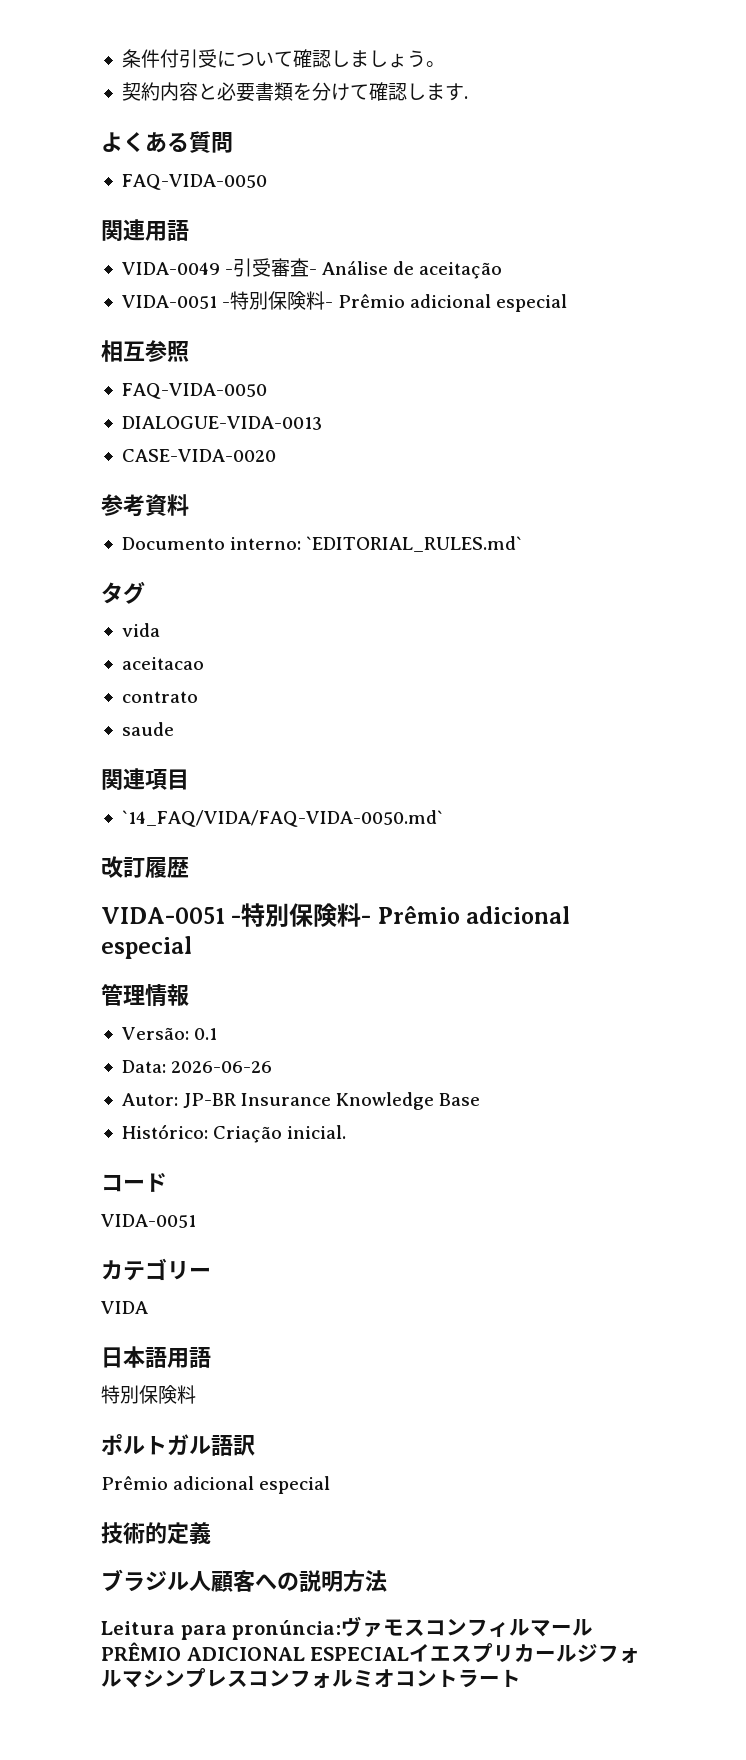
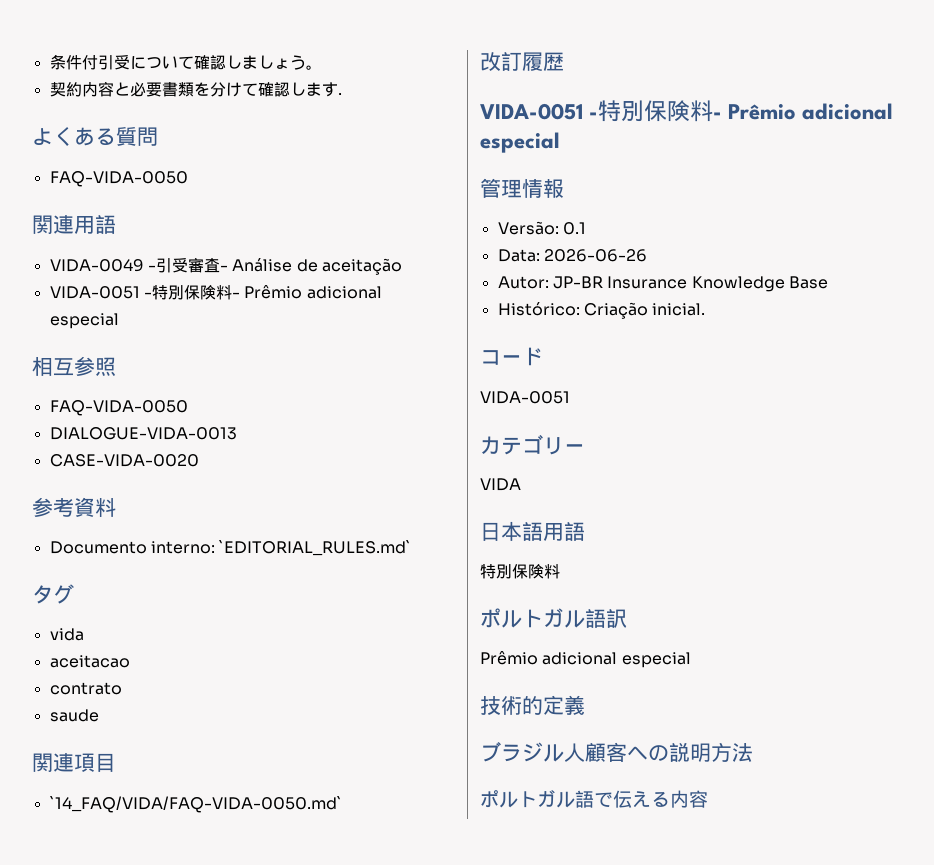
[101,1616,594,1640] [101,1642,641,1663] [101,1668,521,1688] Leitura para pronúncia:ヴァモスコンフィルマールPRÊMIO ADICIONAL ESPECIALイエスプリカールジフォルマシンプレスコンフォルミオコントラート -> [480,790,708,808] ポルトガル語で伝える内容

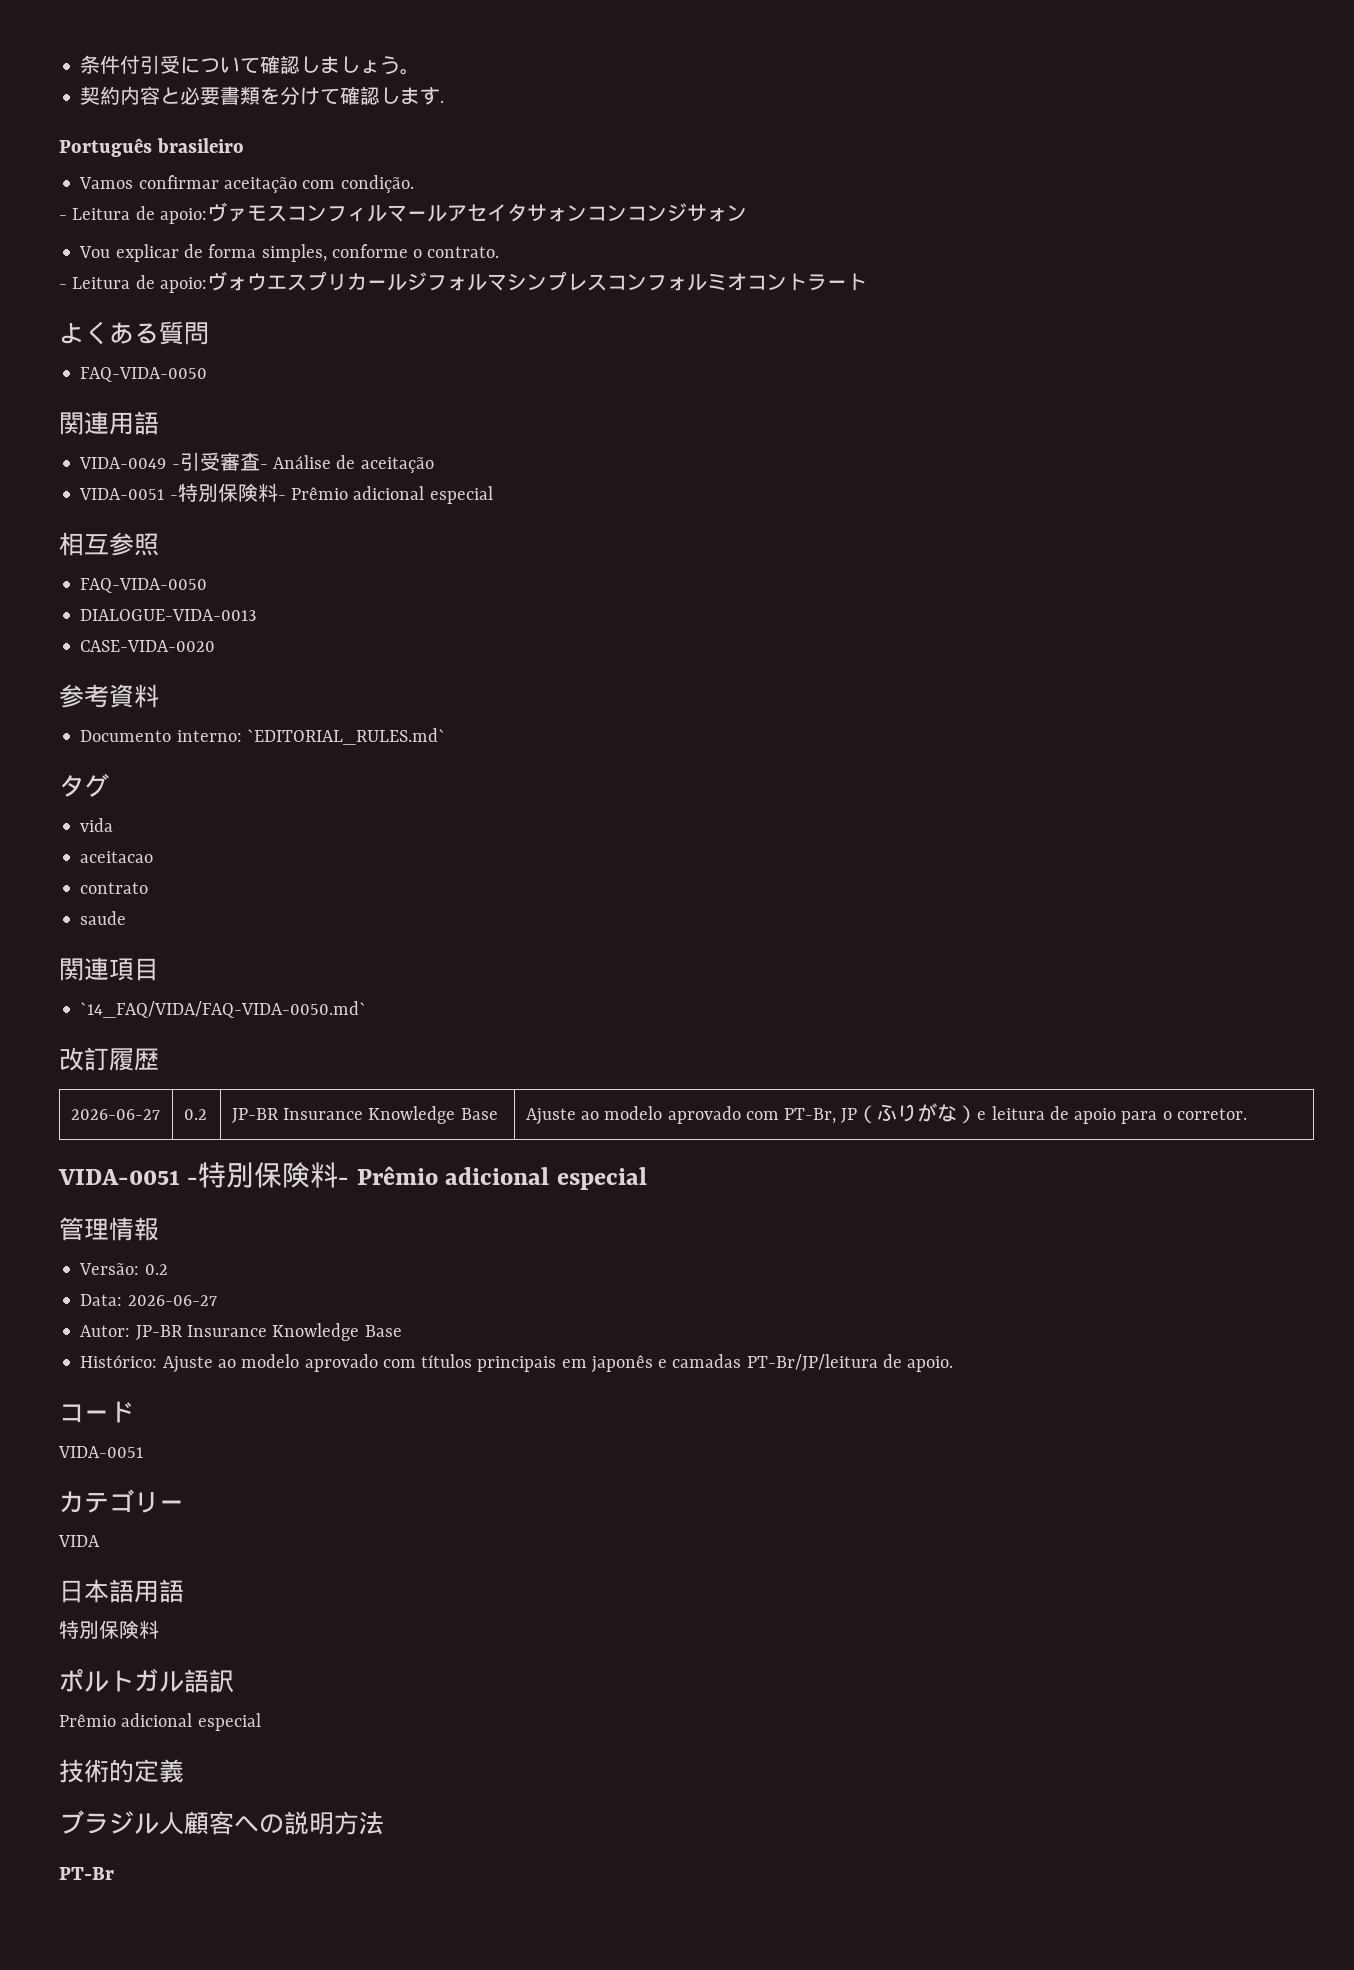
(342, 94) none -> [59,138,244,157] [79,175,414,193] [59,202,747,224] [79,244,500,262] [59,271,867,293] // Português brasileiro // Vamos confirmar aceitação com condição. // - Leitura de apoio:ヴァモスコンフィルマールアセイタサォンコンコンジサォン // Vou explicar de forma simples, conforme o contrato. // - Leitura de apoio:ヴォウエスプリカールジフォルマシンプレスコンフォルミオコントラート
(564, 61) none -> [70,1109,160,1120] [183,1109,207,1120] [231,1106,498,1124] [525,1103,1247,1125] // 2026-06-27 | 0.2 | JP-BR Insurance Knowledge Base | Ajuste ao modelo aprovado com PT-Br, JP（ふりがな）e leitura de apoio para o corretor.
[562,222,586,235] 0.1 -> [144,1264,168,1275] 0.2
[543,249,647,262] 2026-06-26 -> [127,1295,217,1306] 2026-06-27
[583,302,706,319] Criação inicial. -> [162,1354,954,1373] Ajuste ao modelo aprovado com títulos principais em japonês e camadas PT-Br/JP/leitura de apoio.
[480,790,708,808] ポルトガル語で伝える内容 -> [59,1867,114,1880] PT-Br

